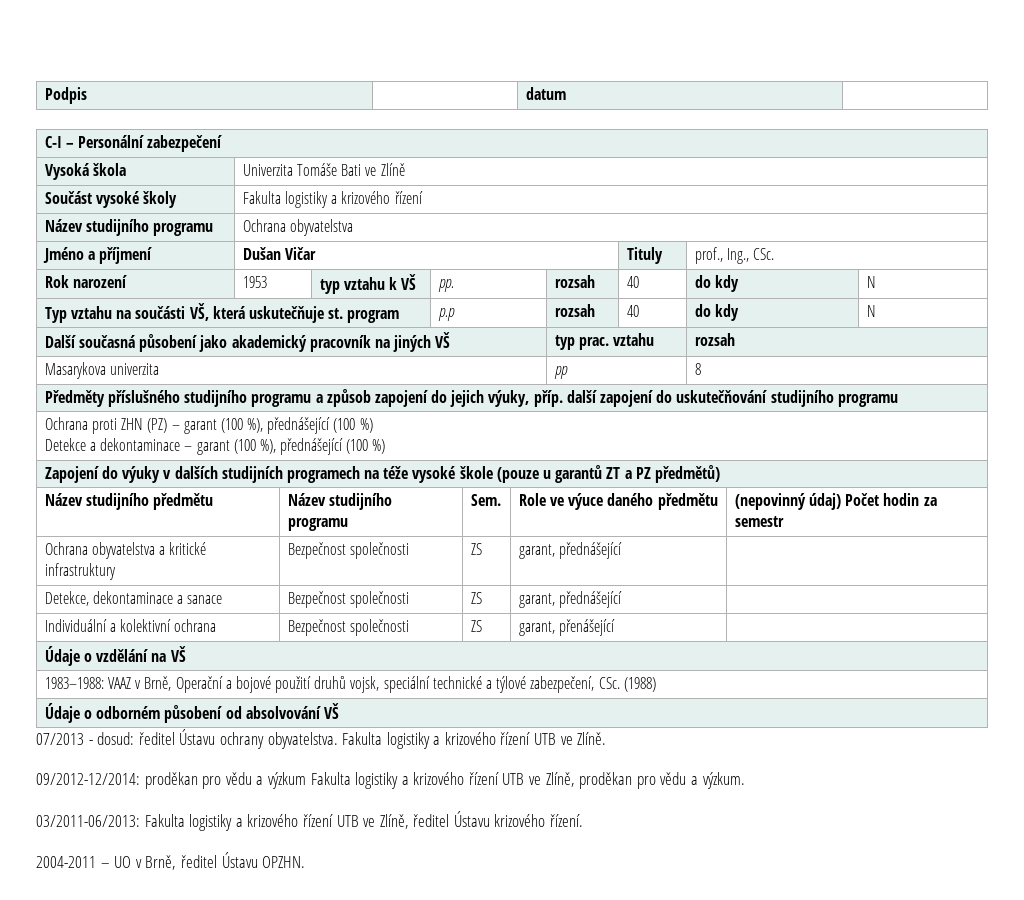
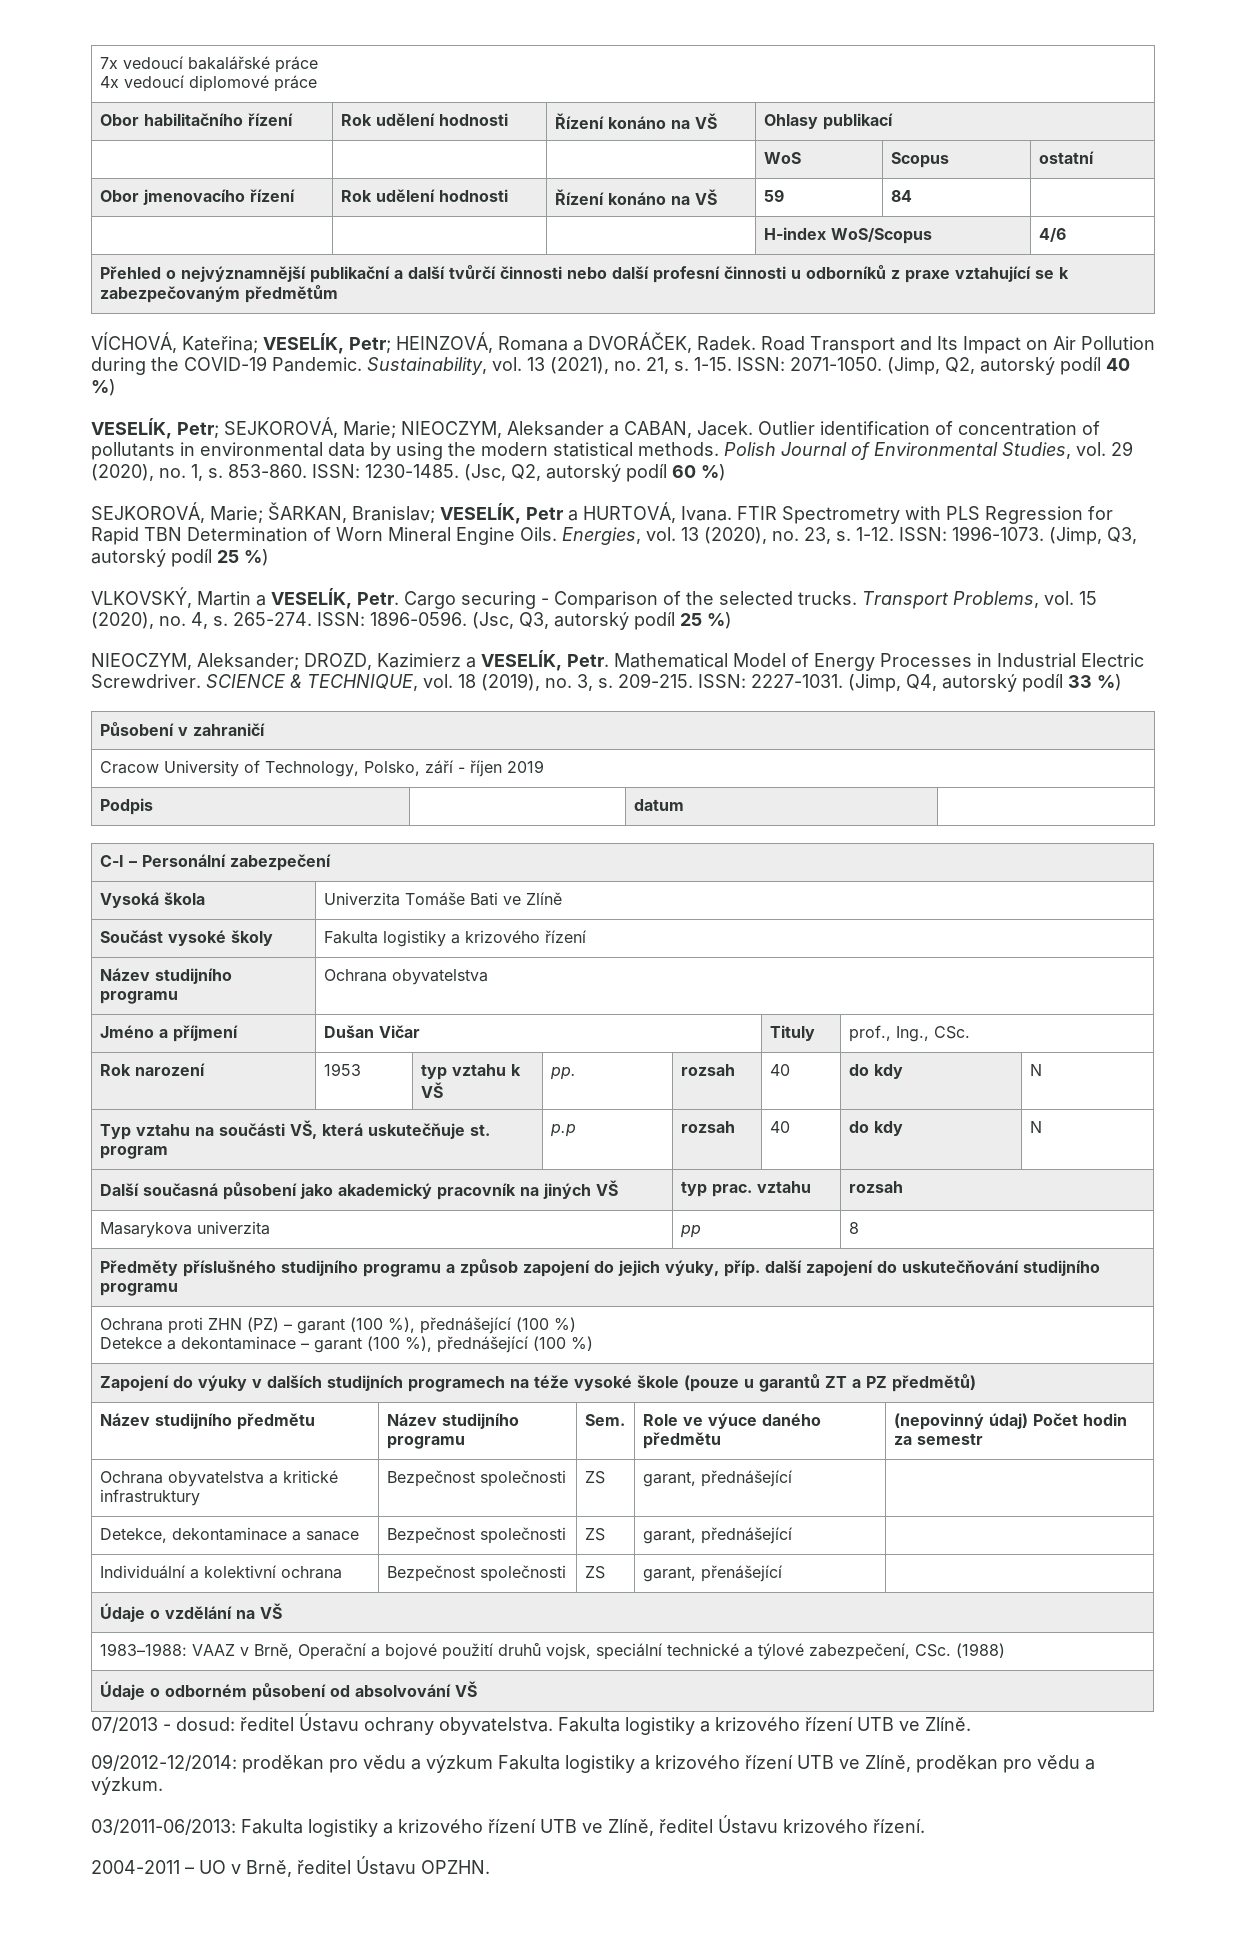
(44, 95) none -> [99,56,318,73] [99,75,317,92] [99,113,293,126] [340,113,508,126] [554,113,717,129] [763,113,893,130] [763,152,801,164] [890,152,949,168] [1038,151,1094,164] [99,189,295,205] [340,189,508,202] [554,189,717,205] [763,189,784,202] [890,190,912,202] [763,227,932,244] [1038,228,1066,242] [99,265,1069,283] [99,285,338,303] [91,332,1155,354] [91,356,1130,375] [91,379,116,396] [91,417,1100,439] [91,441,1133,460] [91,464,726,482] [91,502,1113,524] [91,526,1137,545] [91,549,269,567] [91,587,1097,609] [91,611,732,630] [91,650,1144,671] [91,673,1122,692] [99,722,265,736] [99,760,544,777] 7x vedoucí bakalářské práce // 4x vedoucí diplomové práce // Obor habilitačního řízení | Rok udělení hodnosti | Řízení konáno na VŠ | Ohlasy publikací // | | | WoS | Scopus | ostatní // Obor jmenovacího řízení | Rok udělení hodnosti | Řízení konáno na VŠ | 59 | 84 | // | | | H-index WoS/Scopus | 4/6 // Přehled o nejvýznamnější publikační a další tvůrčí činnosti nebo další profesní činnosti u odborníků z praxe vztahující se k zabezpečovaným předmětům // VÍCHOVÁ, Kateřina; VESELÍK, Petr; HEINZOVÁ, Romana a DVORÁČEK, Radek. Road Transport and Its Impact on Air Pollution during the COVID-19 Pandemic. Sustainability, vol. 13 (2021), no. 21, s. 1-15. ISSN: 2071-1050. (Jimp, Q2, autorský podíl 40 %) // VESELÍK, Petr; SEJKOROVÁ, Marie; NIEOCZYM, Aleksander a CABAN, Jacek. Outlier identification of concentration of pollutants in environmental data by using the modern statistical methods. Polish Journal of Environmental Studies, vol. 29 (2020), no. 1, s. 853-860. ISSN: 1230-1485. (Jsc, Q2, autorský podíl 60 %) // SEJKOROVÁ, Marie; ŠARKAN, Branislav; VESELÍK, Petr a HURTOVÁ, Ivana. FTIR Spectrometry with PLS Regression for Rapid TBN Determination of Worn Mineral Engine Oils. Energies, vol. 13 (2020), no. 23, s. 1-12. ISSN: 1996-1073. (Jimp, Q3, autorský podíl 25 %) // VLKOVSKÝ, Martin a VESELÍK, Petr. Cargo securing - Comparison of the selected trucks. Transport Problems, vol. 15 (2020), no. 4, s. 265-274. ISSN: 1896-0596. (Jsc, Q3, autorský podíl 25 %) // NIEOCZYM, Aleksander; DROZD, Kazimierz a VESELÍK, Petr. Mathematical Model of Energy Processes in Industrial Electric Screwdriver. SCIENCE & TECHNIQUE, vol. 18 (2019), no. 3, s. 209-215. ISSN: 2227-1031. (Jimp, Q4, autorský podíl 33 %) // Působení v zahraničí // Cracow University of Technology, Polsko, září - říjen 2019 //

